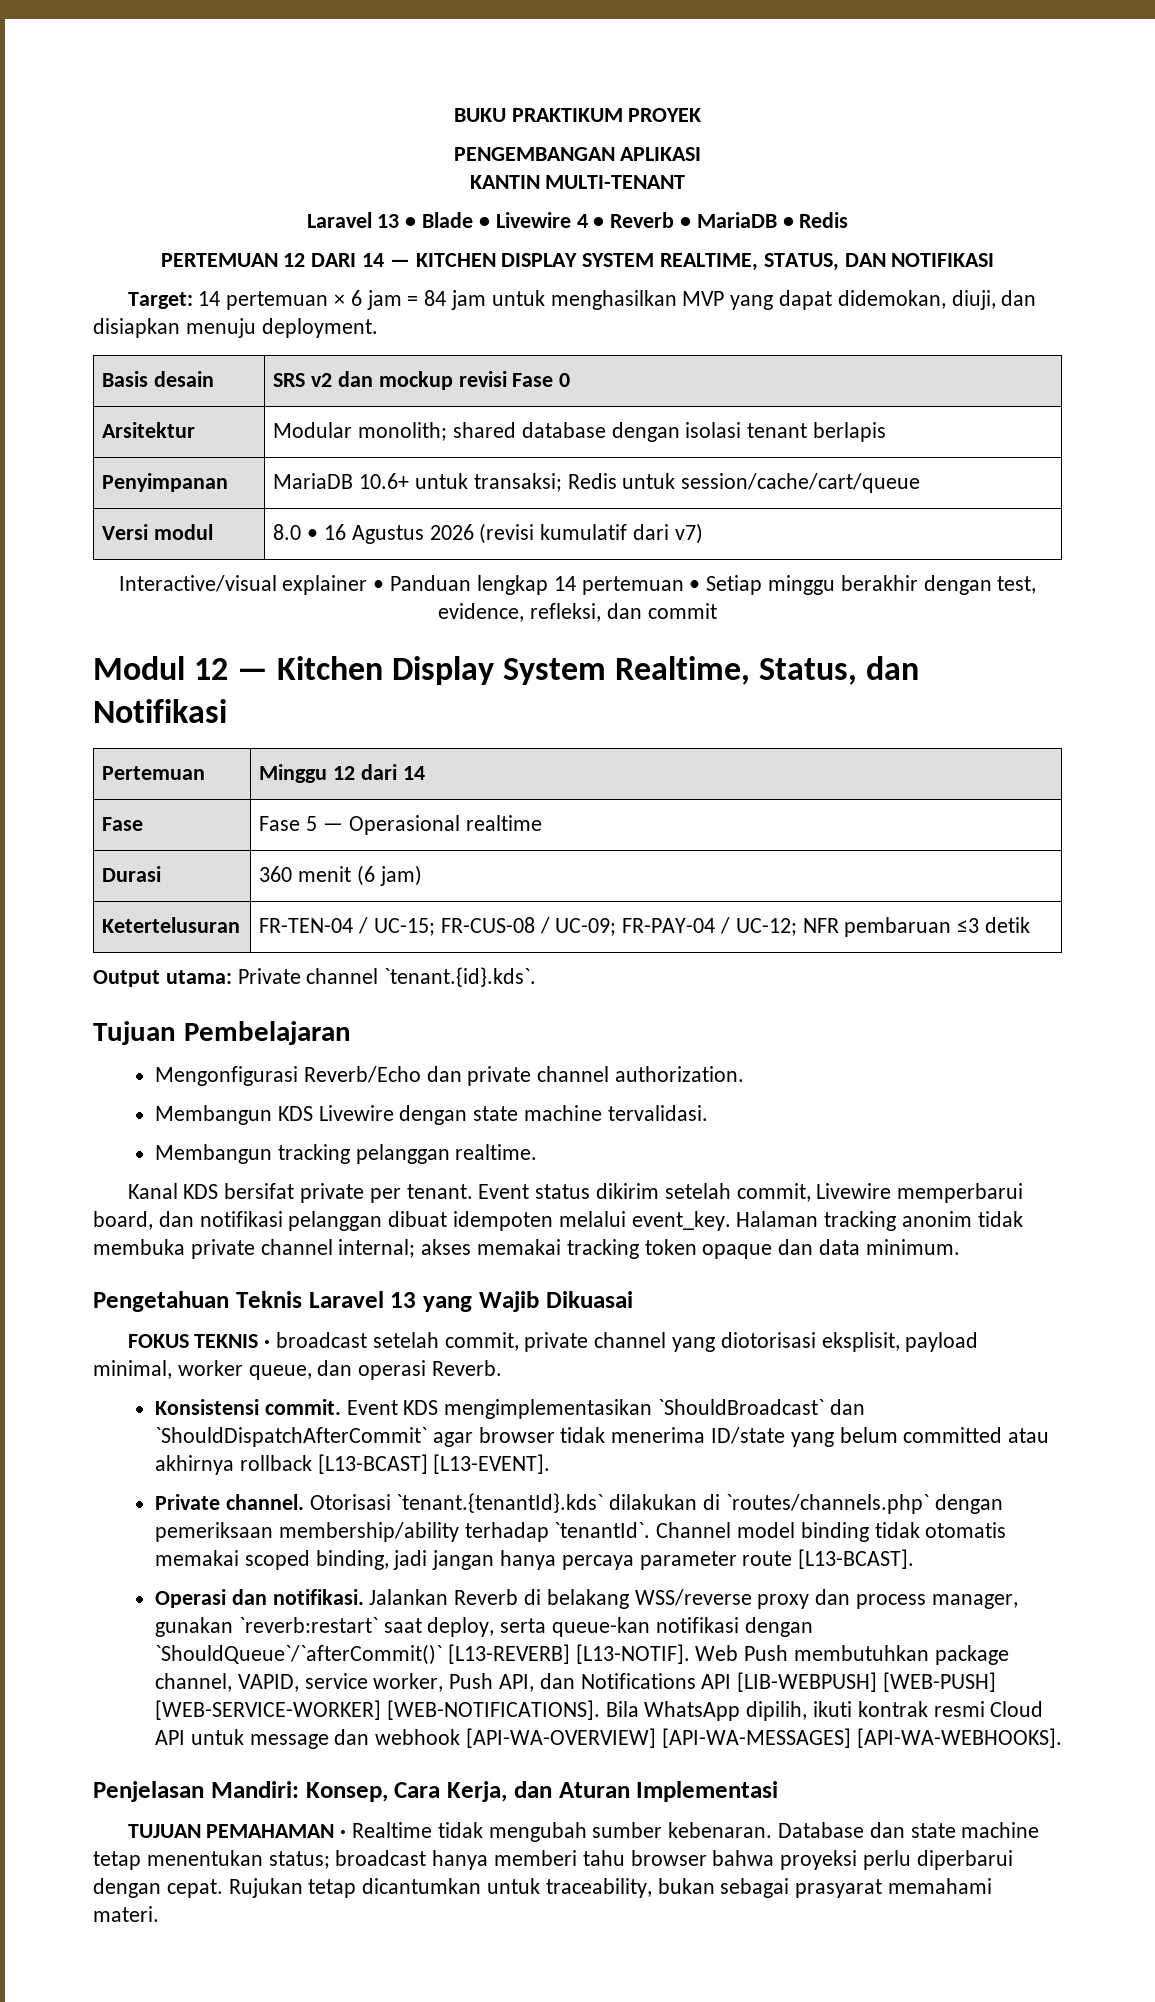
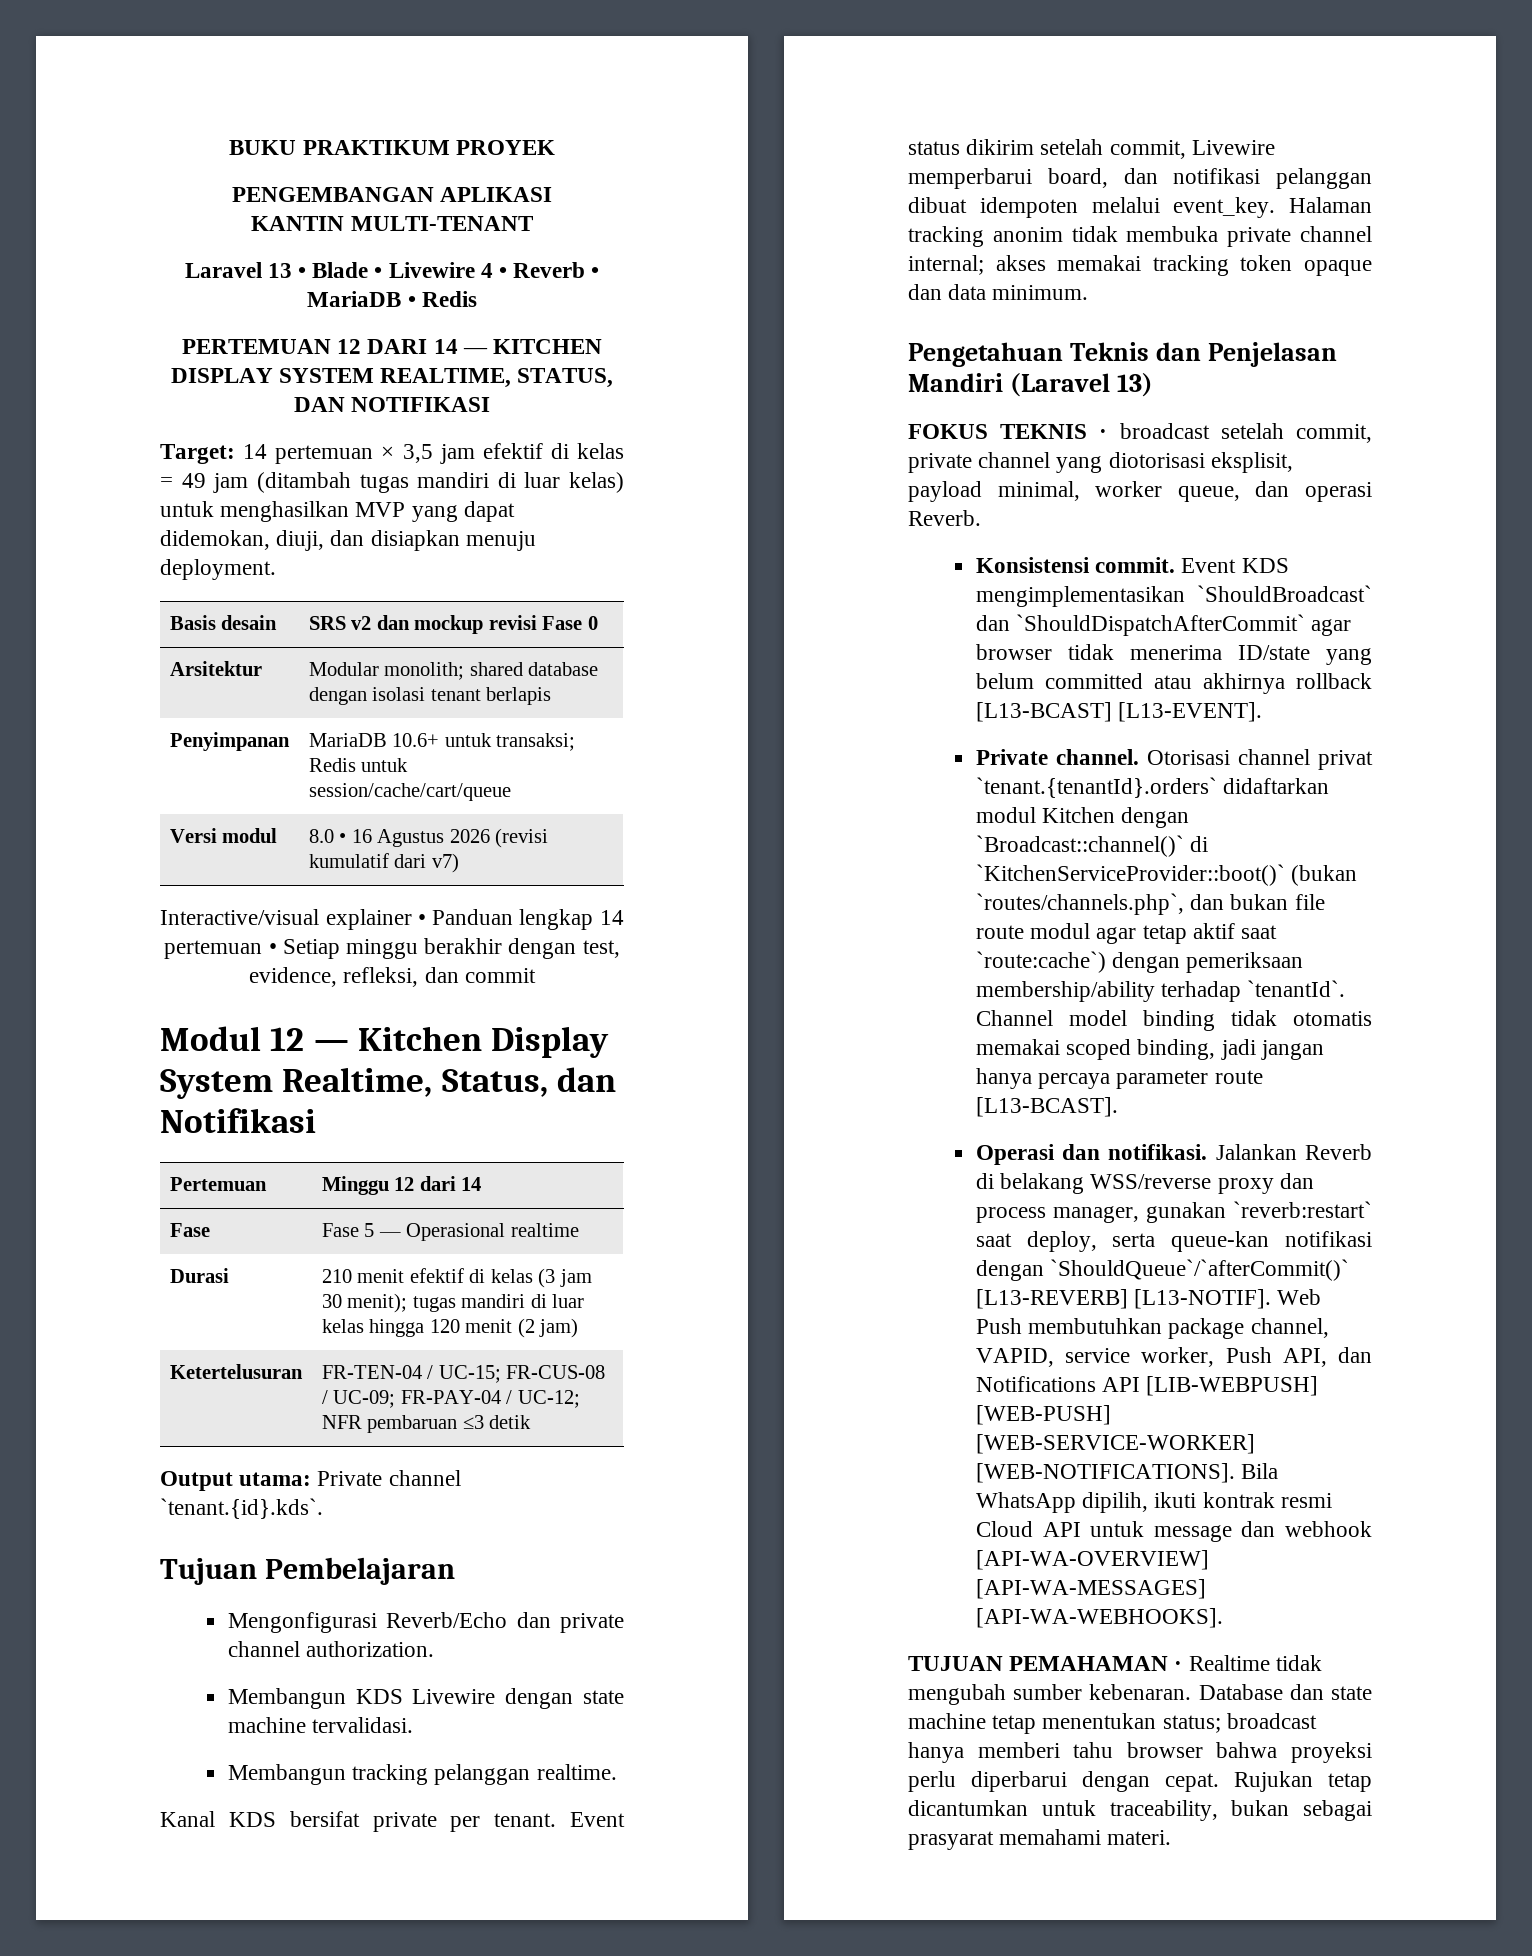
[350,290,487,310] 6 jam = 84 jam -> [402,443,624,464] [160,472,624,493] 3,5 jam efektif di kelas = 49 jam (ditambah tugas mandiri di luar kelas)
[259,865,375,886] 360 menit (6 -> [321,1268,592,1288] [321,1293,585,1313] [321,1318,535,1338] 210 menit efektif di kelas (3 jam 30 menit); tugas mandiri di luar kelas hingga 120 menit (2
[308,1291,633,1312] Laravel 13 yang Wajib Dikuasai -> [1155,342,1337,367] [908,373,1153,397] dan Penjelasan Mandiri (Laravel 13)
[396,1493,929,1514] `tenant.{tenantId}.kds` dilakukan di `routes/channels.php` -> [1237,749,1373,770] [975,777,1330,798] [975,807,1190,828] [975,835,1209,857] [975,864,1358,886] [975,893,1325,915] [975,923,1277,944] [975,951,1106,973] channel privat `tenant.{tenantId}.orders` didaftarkan modul Kitchen dengan `Broadcast::channel()` di `KitchenServiceProvider::boot()` (bukan `routes/channels.php`, dan bukan file route modul agar tetap aktif saat `route:cache`)
[93,1781,779,1802] // Penjelasan Mandiri: Konsep, Cara Kerja, dan Aturan Implementasi -> (1223, 1618) none

